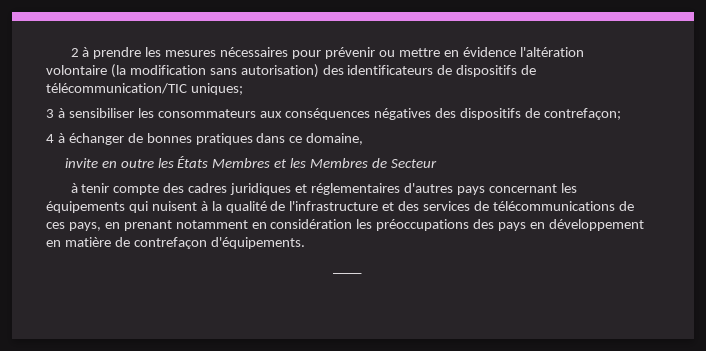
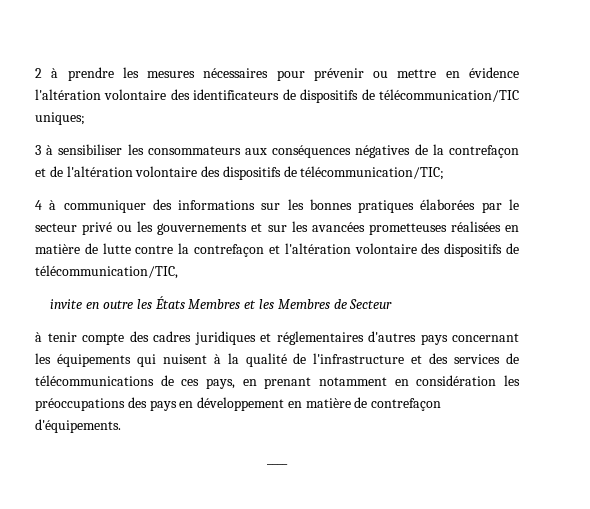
[110,64,319,78] (la modification sans autorisation) -> (167, 94) none
[435,108,622,120] des dispositifs de contrefaçon; -> [414,144,519,158] [35,166,445,180] de la contrefaçon et de l'altération volontaire des dispositifs de télécommunication/TIC;
[68,133,364,145] échanger de bonnes pratiques dans ce domaine, -> [63,199,519,213] [35,221,519,235] [35,243,519,257] [35,265,178,279] communiquer des informations sur les bonnes pratiques élaborées par le secteur privé ou les gouvernements et sur les avancées prometteuses réalisées en matière de lutte contre la contrefaçon et l'altération volontaire des dispositifs de télécommunication/TIC,

